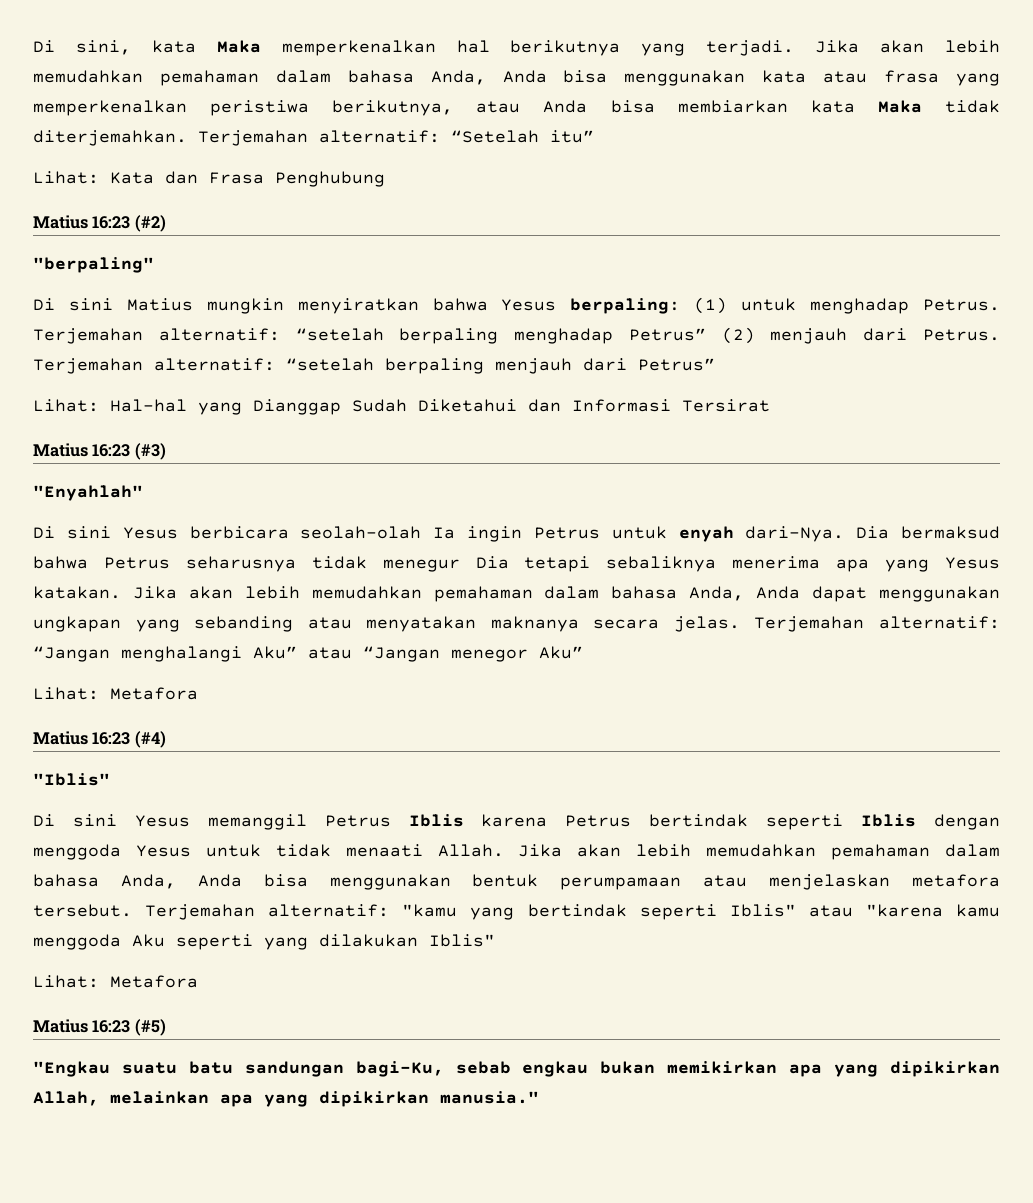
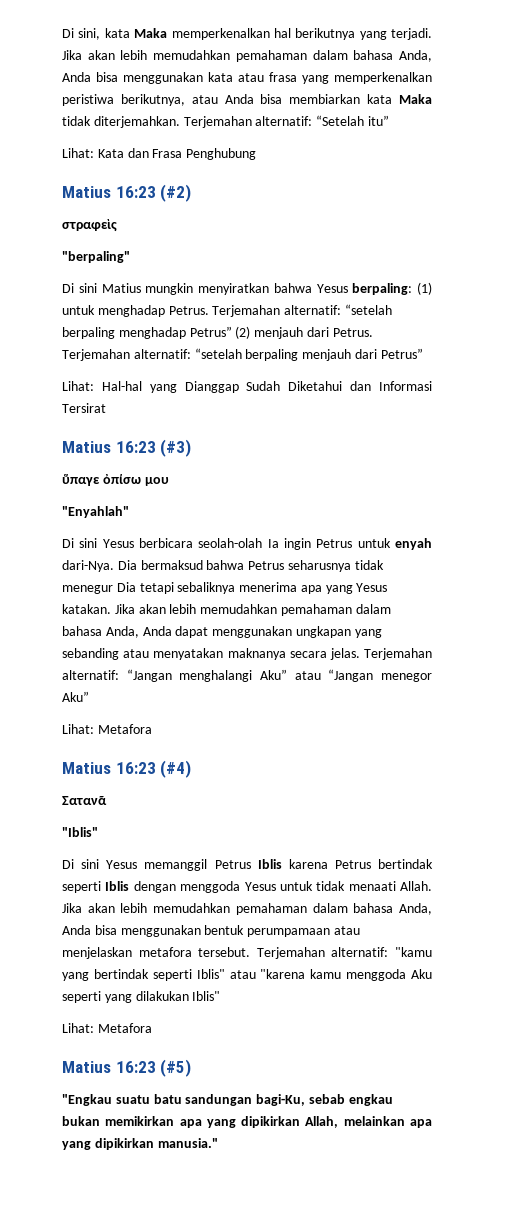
(166, 223) none -> [62,219,117,232] // στραφεὶς
(166, 451) none -> [62,474,169,486] // ὕπαγε ὀπίσω μου
(166, 739) none -> [62,796,107,805] // Σατανᾶ

